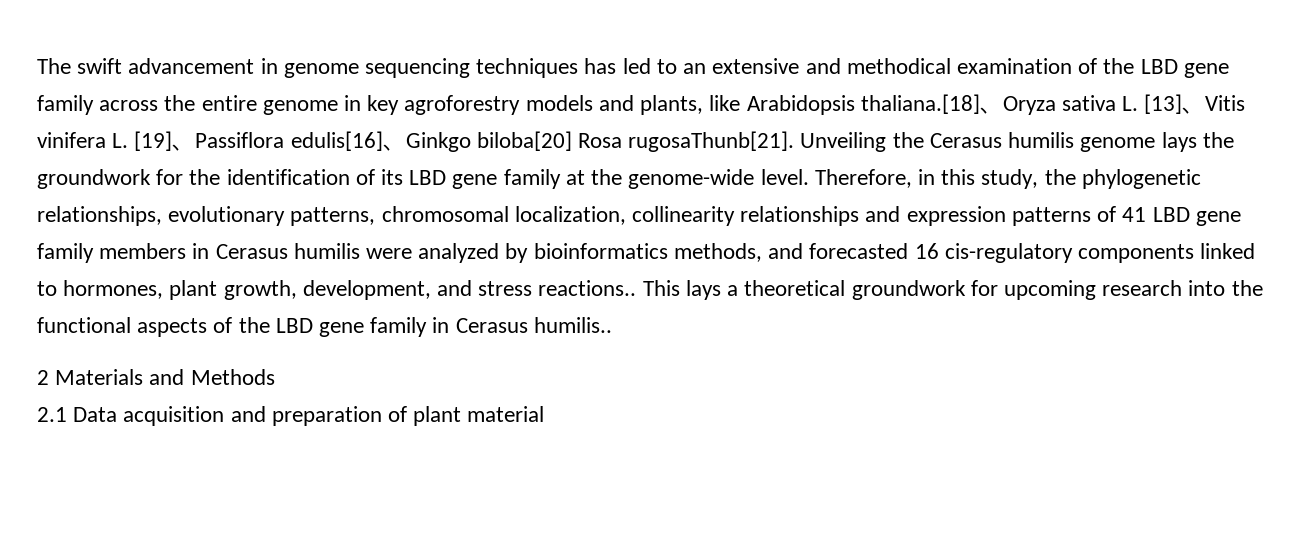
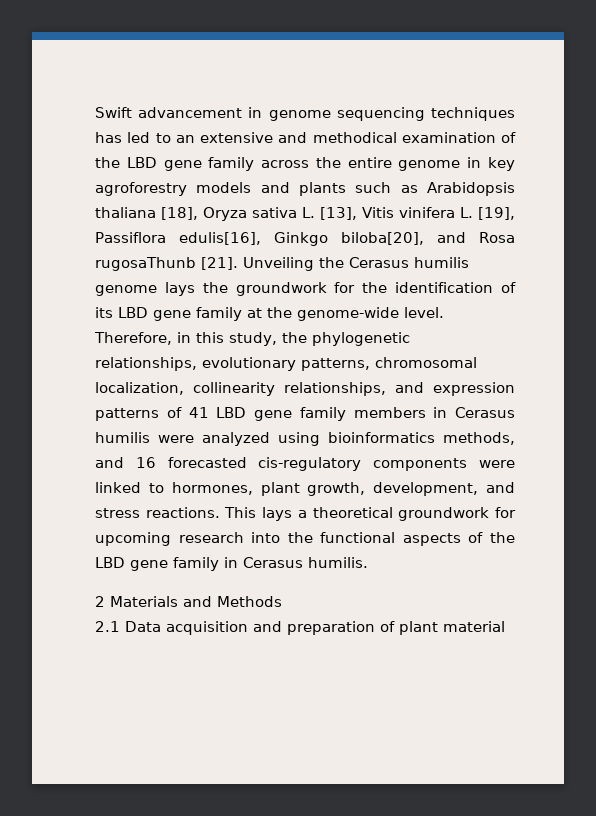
[37,58,123,74] The swift -> [95,107,132,118] Swift
[640,94,1003,115] plants, like Arabidopsis thaliana.[18]、 -> [299,182,515,196] [95,207,198,220] plants such as Arabidopsis thaliana [18],
[1144,94,1206,114] [13]、 -> [320,207,357,220] [13],
[134,131,795,152] [19]、Passiflora edulis[16]、Ginkgo biloba[20] Rosa rugosaThunb[21]. -> [478,207,515,220] [95,232,515,246] [95,257,238,271] [19], Passiflora edulis[16], Ginkgo biloba[20], and Rosa rugosaThunb [21].
[740,206,860,226] relationships -> [284,382,386,396] relationships,
[505,243,529,263] by -> [278,432,320,446] using
[809,243,939,259] forecasted 16 -> [135,457,247,468] 16 forecasted
(1194, 253) none -> [479,460,515,468] were
[538,280,637,296] reactions.. -> [145,507,220,518] reactions.
[533,317,612,333] humilis.. -> [308,557,368,568] humilis.

